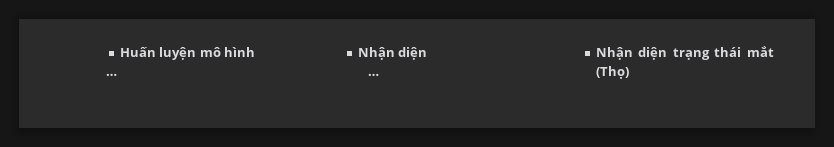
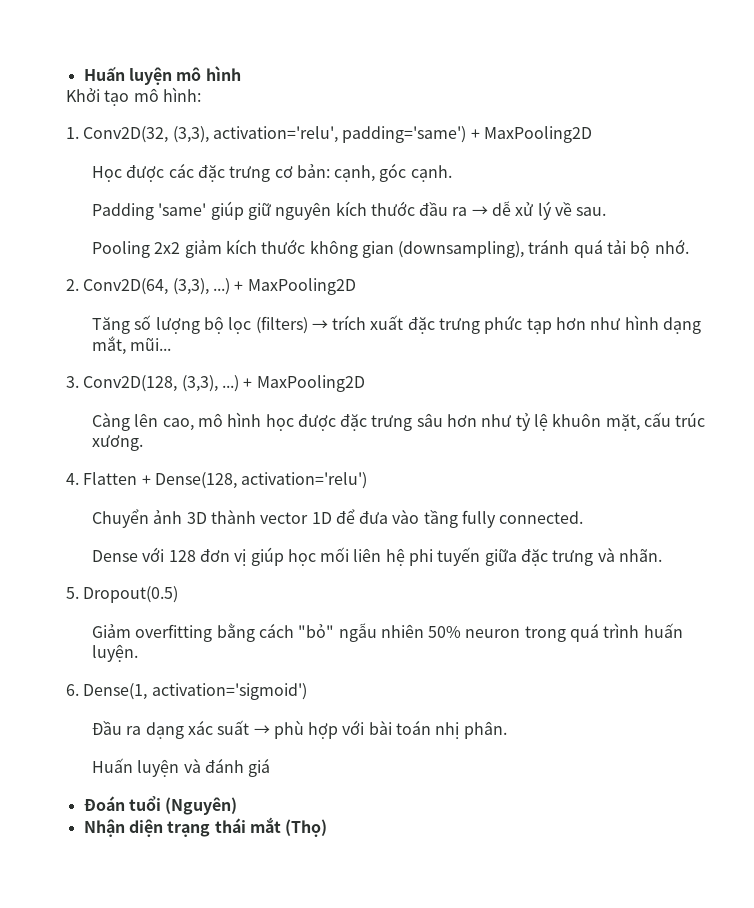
[106,73,118,76] [357,47,428,60] [368,73,380,76] … // Nhận diện // … -> [65,87,201,106] [65,126,592,143] [91,163,452,182] [91,201,607,220] [91,239,689,258] [65,278,356,295] [91,315,702,334] [91,336,172,355] [65,375,365,392] [91,412,706,431] [91,435,143,451] [65,472,368,489] [91,509,584,528] [91,547,663,566] [65,586,179,603] [91,623,683,642] [91,644,138,662] [65,683,307,700] [91,720,507,739] [91,758,271,777] [83,796,238,815] Khởi tạo mô hình: // 1. Conv2D(32, (3,3), activation='relu', padding='same') + MaxPooling2D // Học được các đặc trưng cơ bản: cạnh, góc cạnh. // Padding 'same' giúp giữ nguyên kích thước đầu ra → dễ xử lý về sau. // Pooling 2x2 giảm kích thước không gian (downsampling), tránh quá tải bộ nhớ. // 2. Conv2D(64, (3,3), ...) + MaxPooling2D // Tăng số lượng bộ lọc (filters) → trích xuất đặc trưng phức tạp hơn như hình dạng mắt, mũi... // 3. Conv2D(128, (3,3), ...) + MaxPooling2D // Càng lên cao, mô hình học được đặc trưng sâu hơn như tỷ lệ khuôn mặt, cấu trúc xương. // 4. Flatten + Dense(128, activation='relu') // Chuyển ảnh 3D thành vector 1D để đưa vào tầng fully connected. // Dense với 128 đơn vị giúp học mối liên hệ phi tuyến giữa đặc trưng và nhãn. // 5. Dropout(0.5) // Giảm overfitting bằng cách "bỏ" ngẫu nhiên 50% neuron trong quá trình huấn luyện. // 6. Dense(1, activation='sigmoid') // Đầu ra dạng xác suất → phù hợp với bài toán nhị phân. // Huấn luyện và đánh giá // Đoán tuổi (Nguyên)

